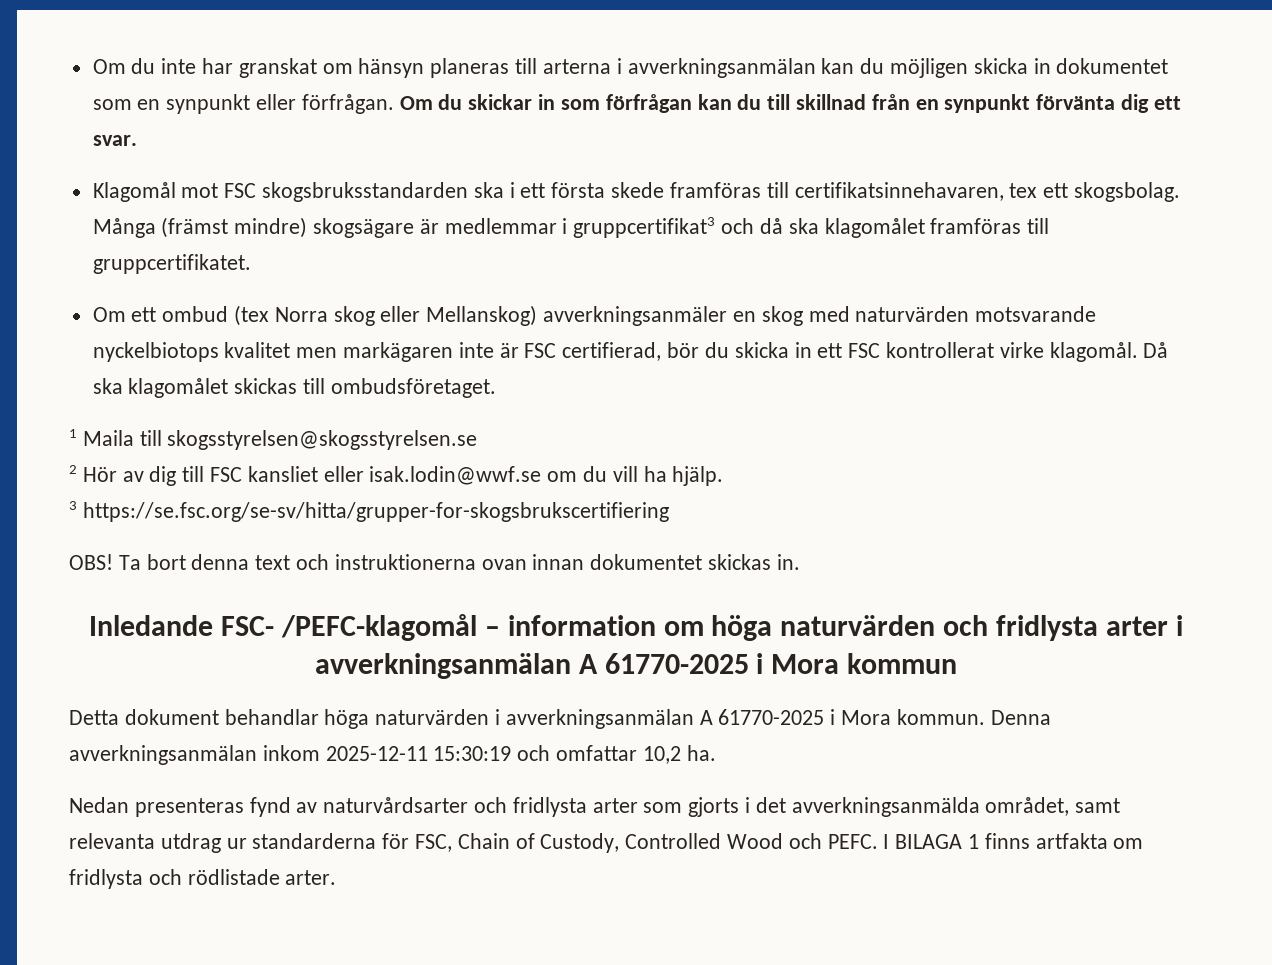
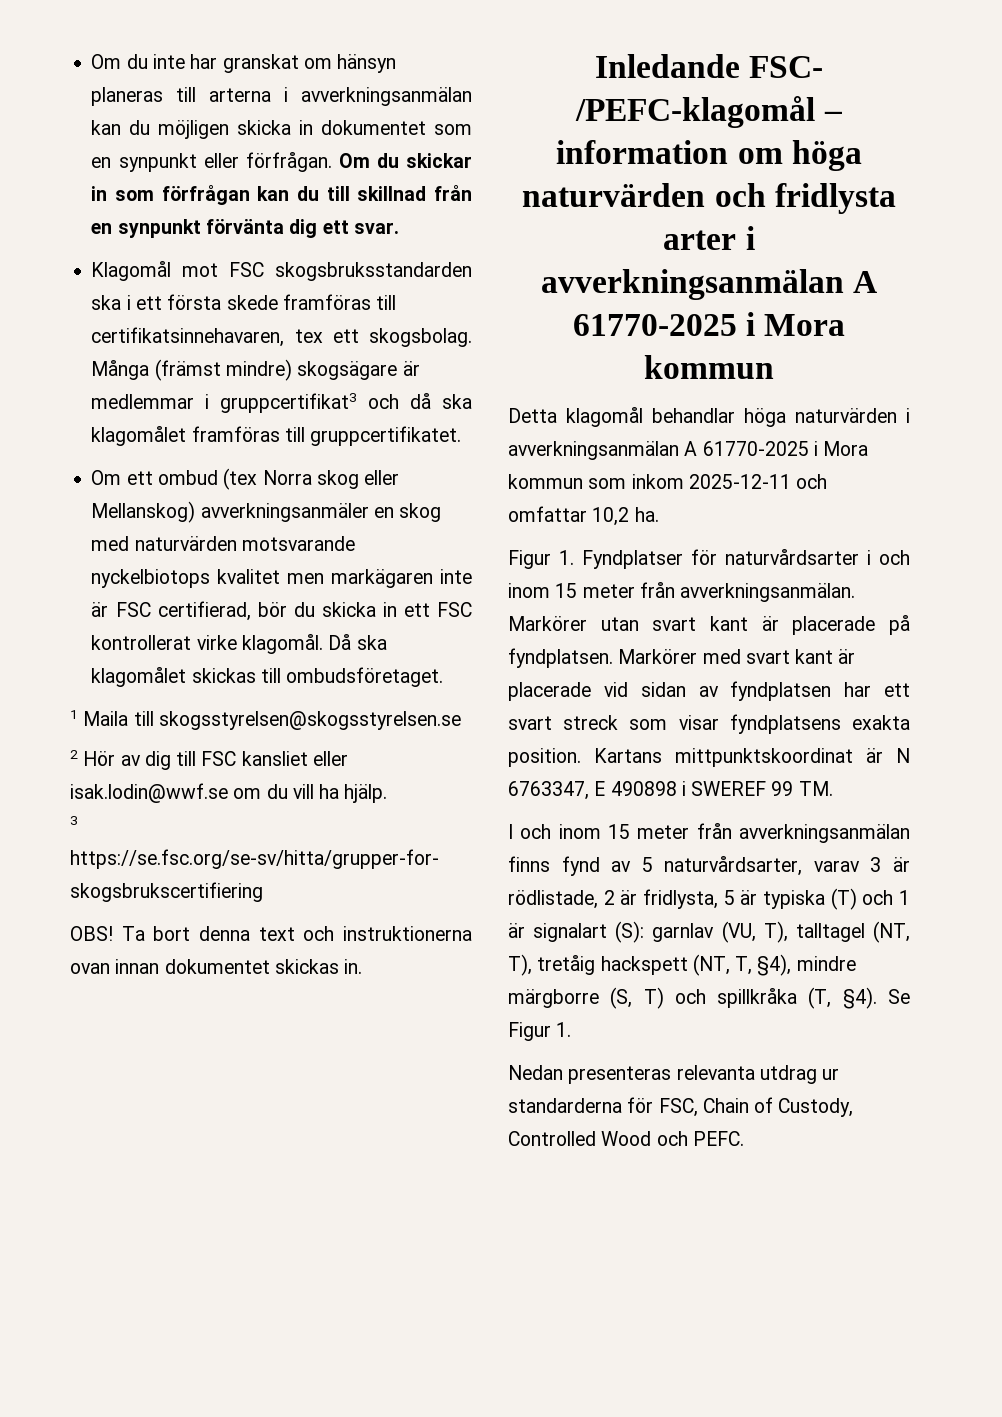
[124,709,219,725] dokument -> [566,407,643,427] klagomål
[896,709,1051,725] [69,745,257,765] kommun. Denna avverkningsanmälan -> [508,474,627,489] kommun som
[433,746,512,761] 15:30:19 -> (791, 481) none
[69,797,1121,817] Nedan presenteras fynd av naturvårdsarter och fridlysta arter som gjorts i det avverkningsanmälda området, samt -> [508,549,910,569] [508,582,856,602] [508,615,910,635] [508,648,856,668] [508,681,910,701] [508,714,910,734] [508,748,910,767] [508,781,833,800] [508,823,910,843] [508,856,910,876] [508,888,910,910] [508,921,910,943] [508,954,856,976] [508,987,910,1009] [508,1022,572,1041] [508,1065,672,1084] Figur 1. Fyndplatser för naturvårdsarter i och inom 15 meter från avverkningsanmälan. Markörer utan svart kant är placerade på fyndplatsen. Markörer med svart kant är placerade vid sidan av fyndplatsen har ett svart streck som visar fyndplatsens exakta position. Kartans mittpunktskoordinat är N 6763347, E 490898 i SWEREF 99 TM. // I och inom 15 meter från avverkningsanmälan finns fynd av 5 naturvårdsarter, varav 3 är rödlistade, 2 är fridlysta, 5 är typiska (T) och 1 är signalart (S): garnlav (VU, T), talltagel (NT, T), tretåig hackspett (NT, T, §4), mindre märgborre (S, T) och spillkråka (T, §4). Se Figur 1. // Nedan presenteras
[883,833,1144,849] [69,869,337,889] I BILAGA 1 finns artfakta om fridlysta och rödlistade arter. -> (744, 1138) none

